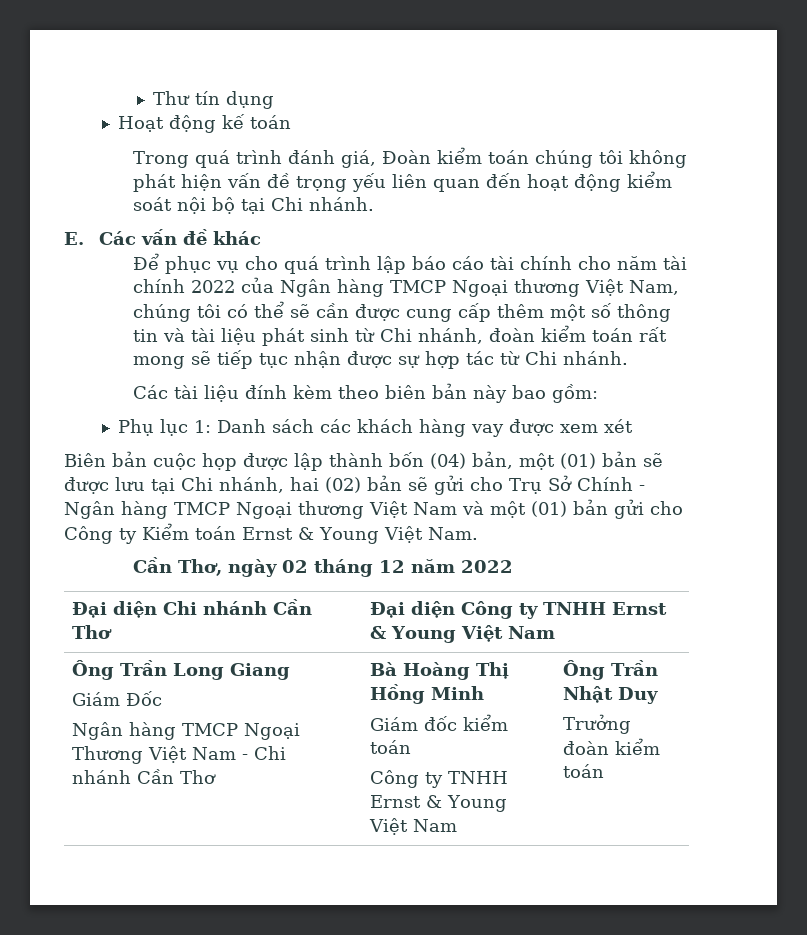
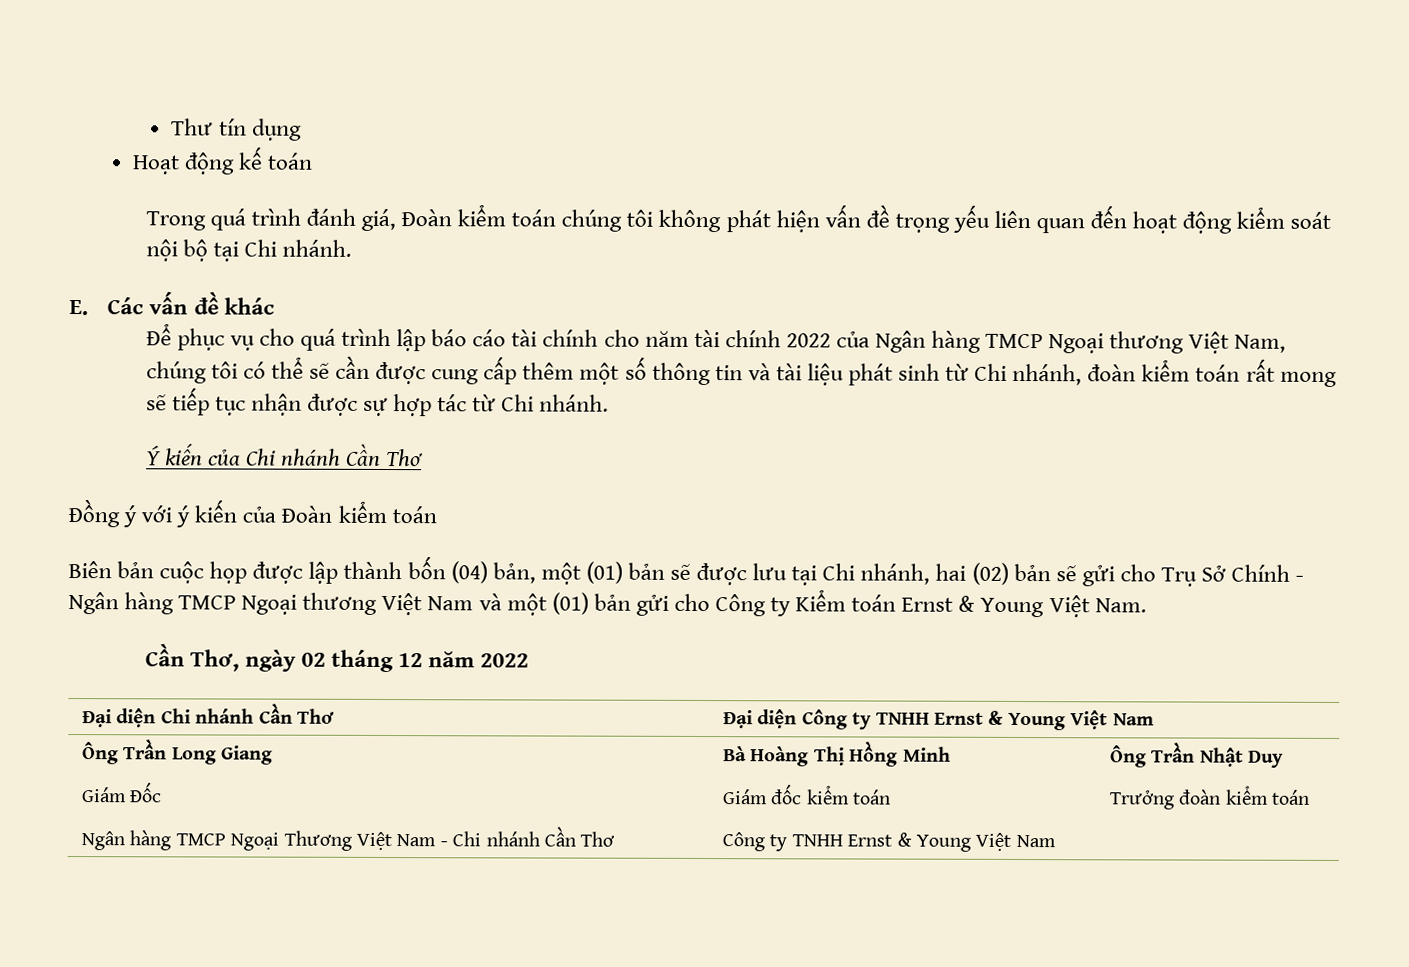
[133,383,599,403] [118,419,634,437] Các tài liệu đính kèm theo biên bản này bao gồm: // Phụ lục 1: Danh sách các khách hàng vay được xem xét -> [145,443,424,467] [68,499,437,528] Ý kiến của Chi nhánh Cần Thơ // Đồng ý với ý kiến của Đoàn kiểm toán

